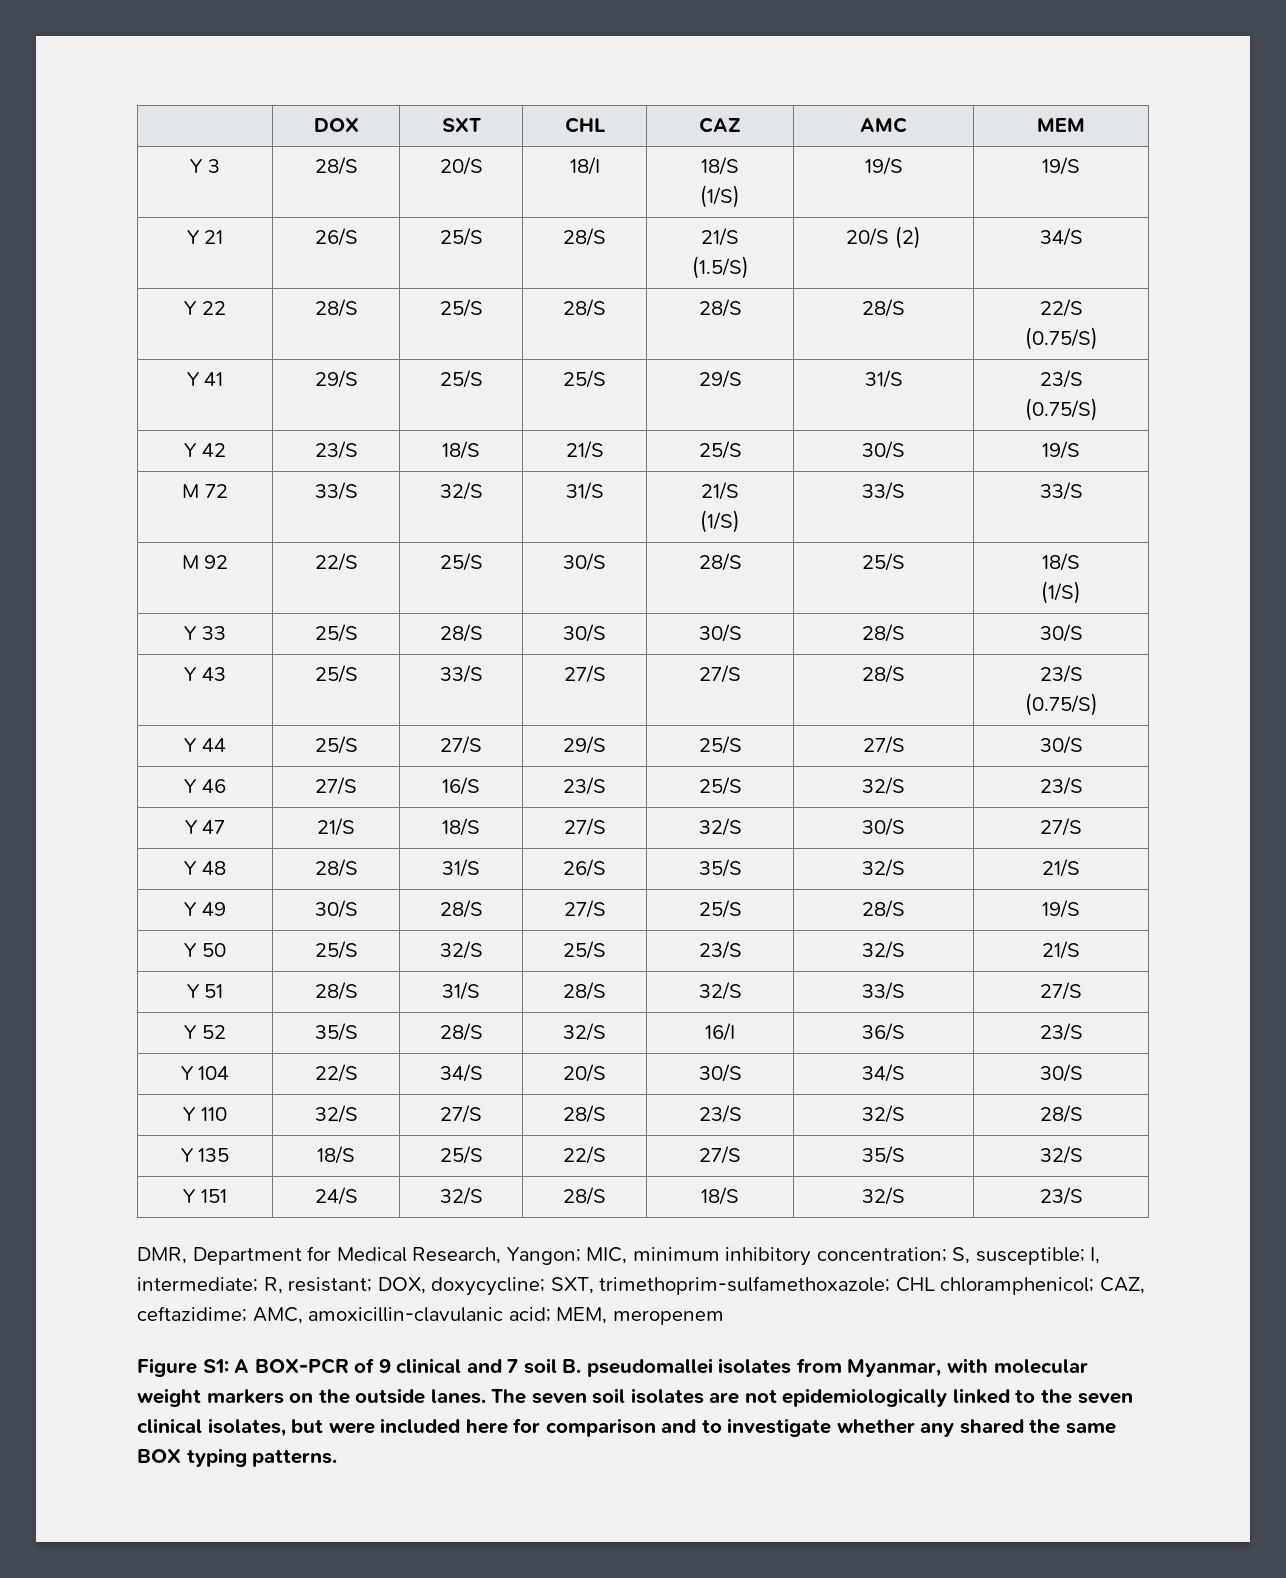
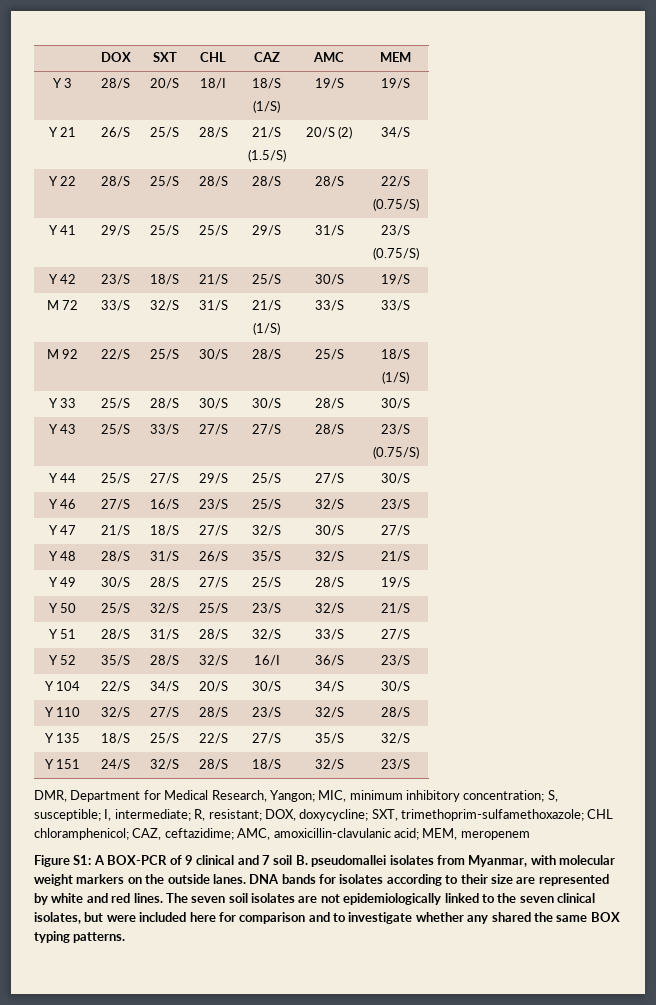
(486, 1396) none -> [249,874,609,886] [34,893,163,905] DNA bands for isolates according to their size are represented by white and red lines.

